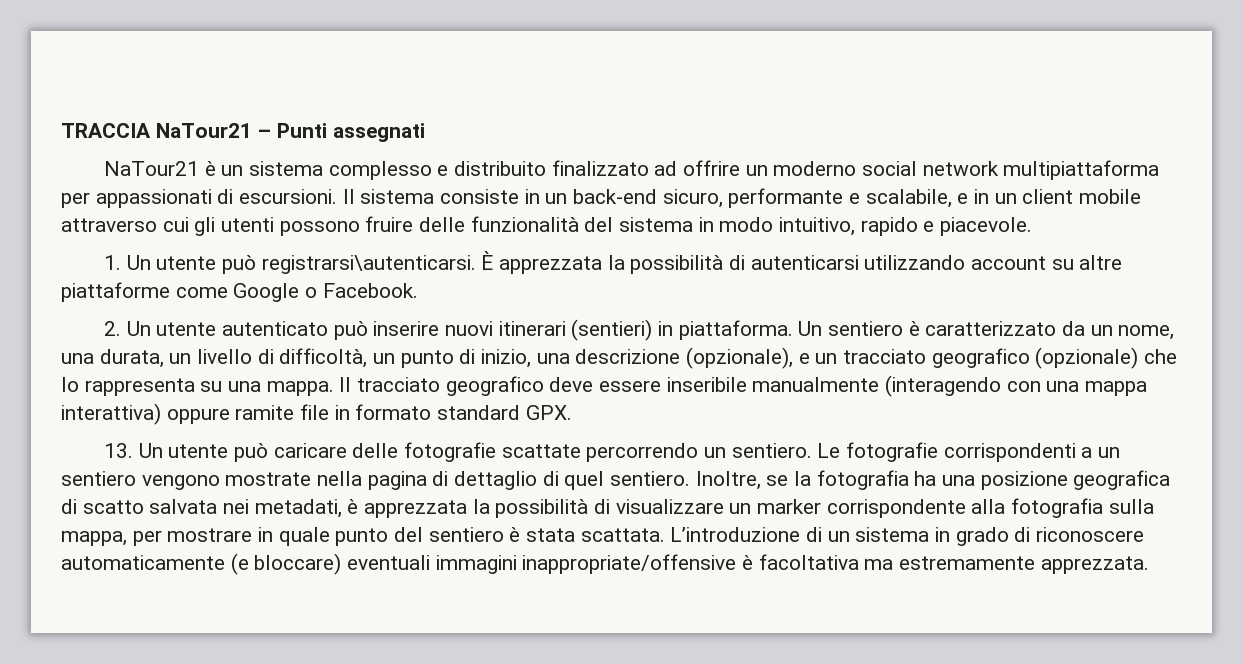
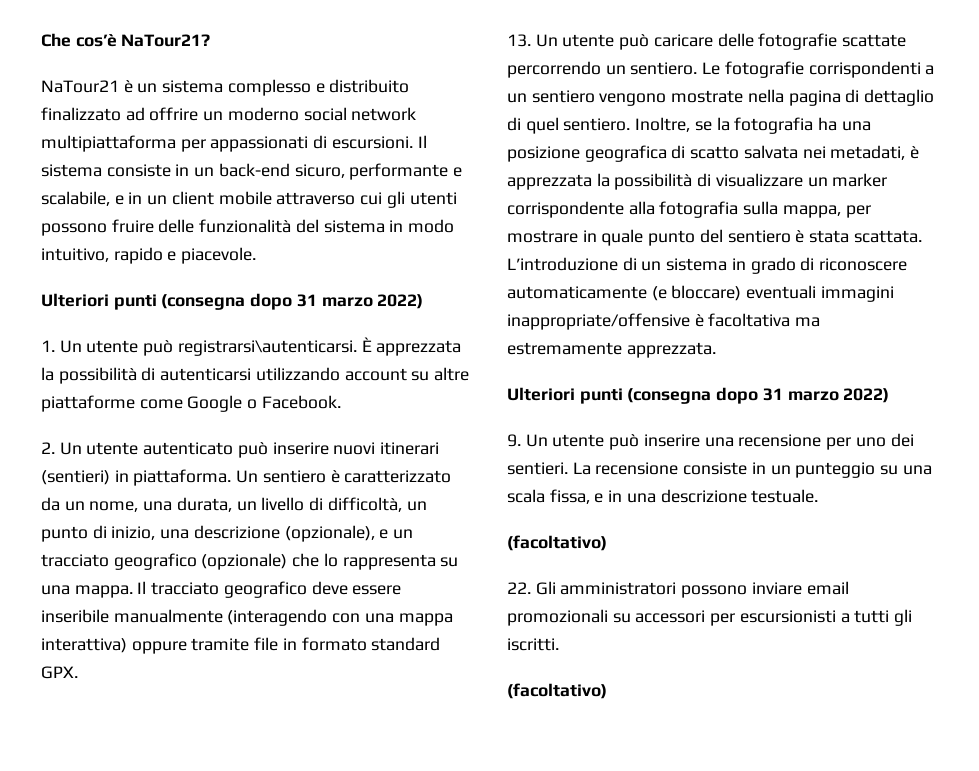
[61,123,425,142] TRACCIA NaTour21 – Punti assegnati -> [41,33,211,47] Che cos’è NaTour21?
(1033, 226) none -> [41,293,424,310] // Ulteriori punti (consegna dopo 31 marzo 2022)
[235,405,295,420] ramite -> [191,638,250,651] tramite
(1149, 565) none -> [507,387,890,404] [507,433,914,450] [507,462,932,478] [507,489,819,504] [507,535,607,551] [507,581,849,598] [507,609,913,626] [507,638,559,651] [507,683,607,699] // Ulteriori punti (consegna dopo 31 marzo 2022) // 9. Un utente può inserire una recensione per uno dei sentieri. La recensione consiste in un punteggio su una scala fissa, e in una descrizione testuale. // (facoltativo) // 22. Gli amministratori possono inviare email promozionali su accessori per escursionisti a tutti gli iscritti. // (facoltativo)

